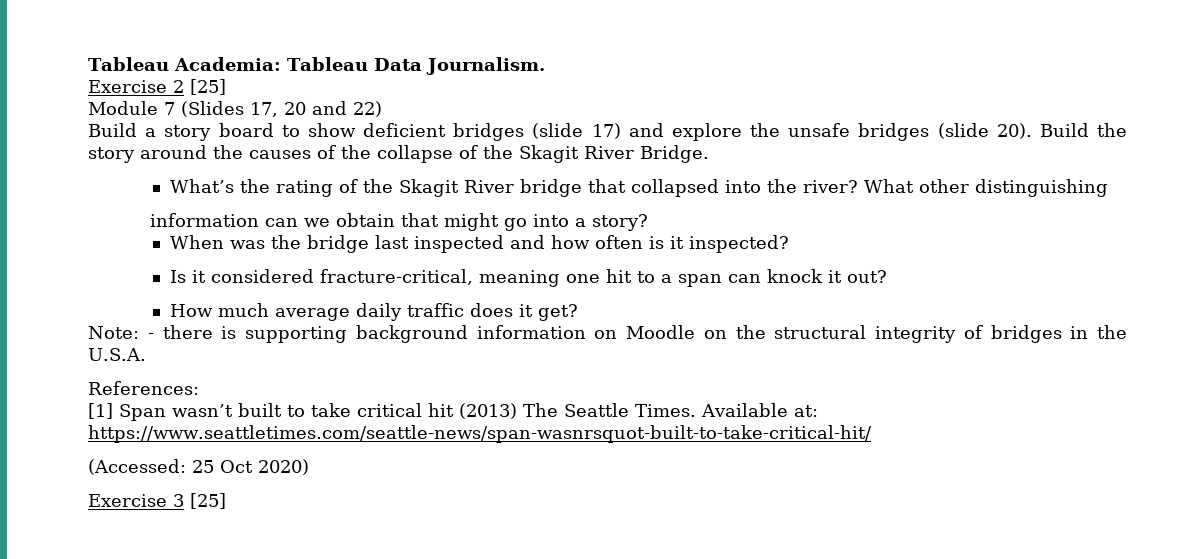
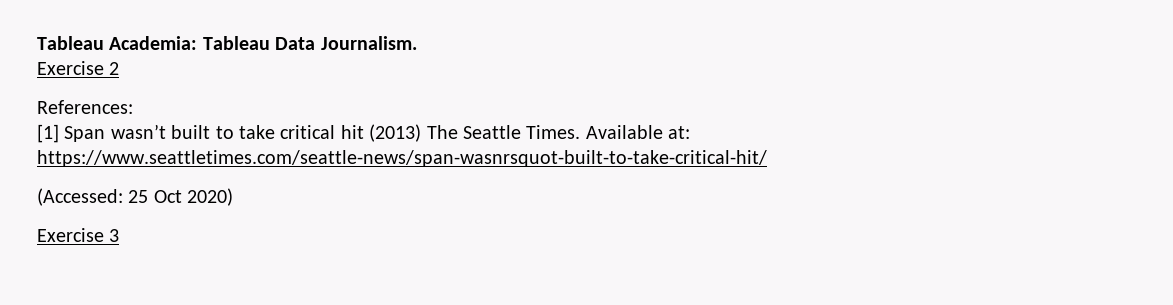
[190,79,226,95] [88,101,382,117] [88,123,1127,141] [88,145,709,163] [169,179,1108,197] [149,213,648,231] [169,235,789,253] [169,269,887,287] [169,303,578,321] [88,325,1127,343] [88,348,146,361] [25] // Module 7 (Slides 17, 20 and 22) // Build a story board to show deficient bridges (slide 17) and explore the unsafe bridges (slide 20). Build the story around the causes of the collapse of the Skagit River Bridge. // What’s the rating of the Skagit River bridge that collapsed into the river? What other distinguishing // information can we obtain that might go into a story? // When was the bridge last inspected and how often is it inspected? // Is it considered fracture-critical, meaning one hit to a span can knock it out? // How much average daily traffic does it get? // Note: - there is supporting background information on Moodle on the structural integrity of bridges in the U.S.A. -> (120, 68) none
[190,493,226,509] [25] -> (120, 235) none

